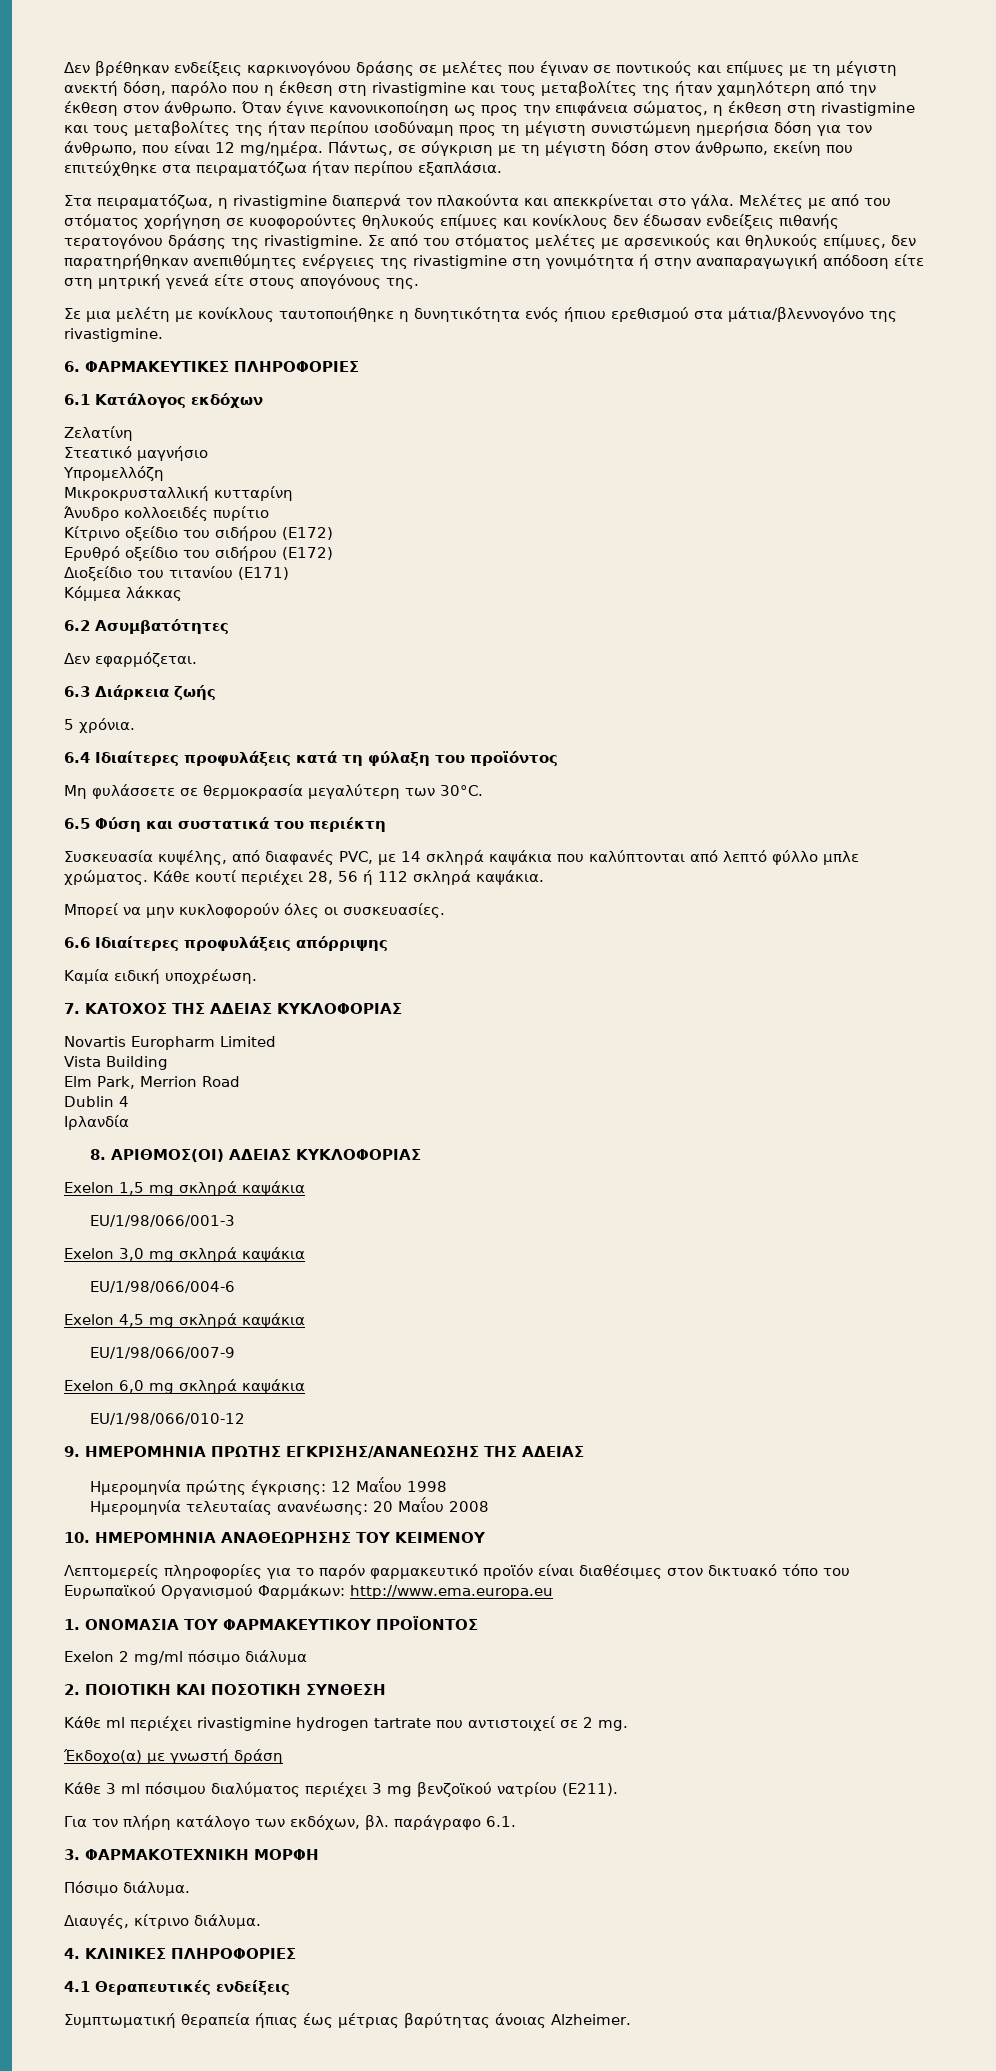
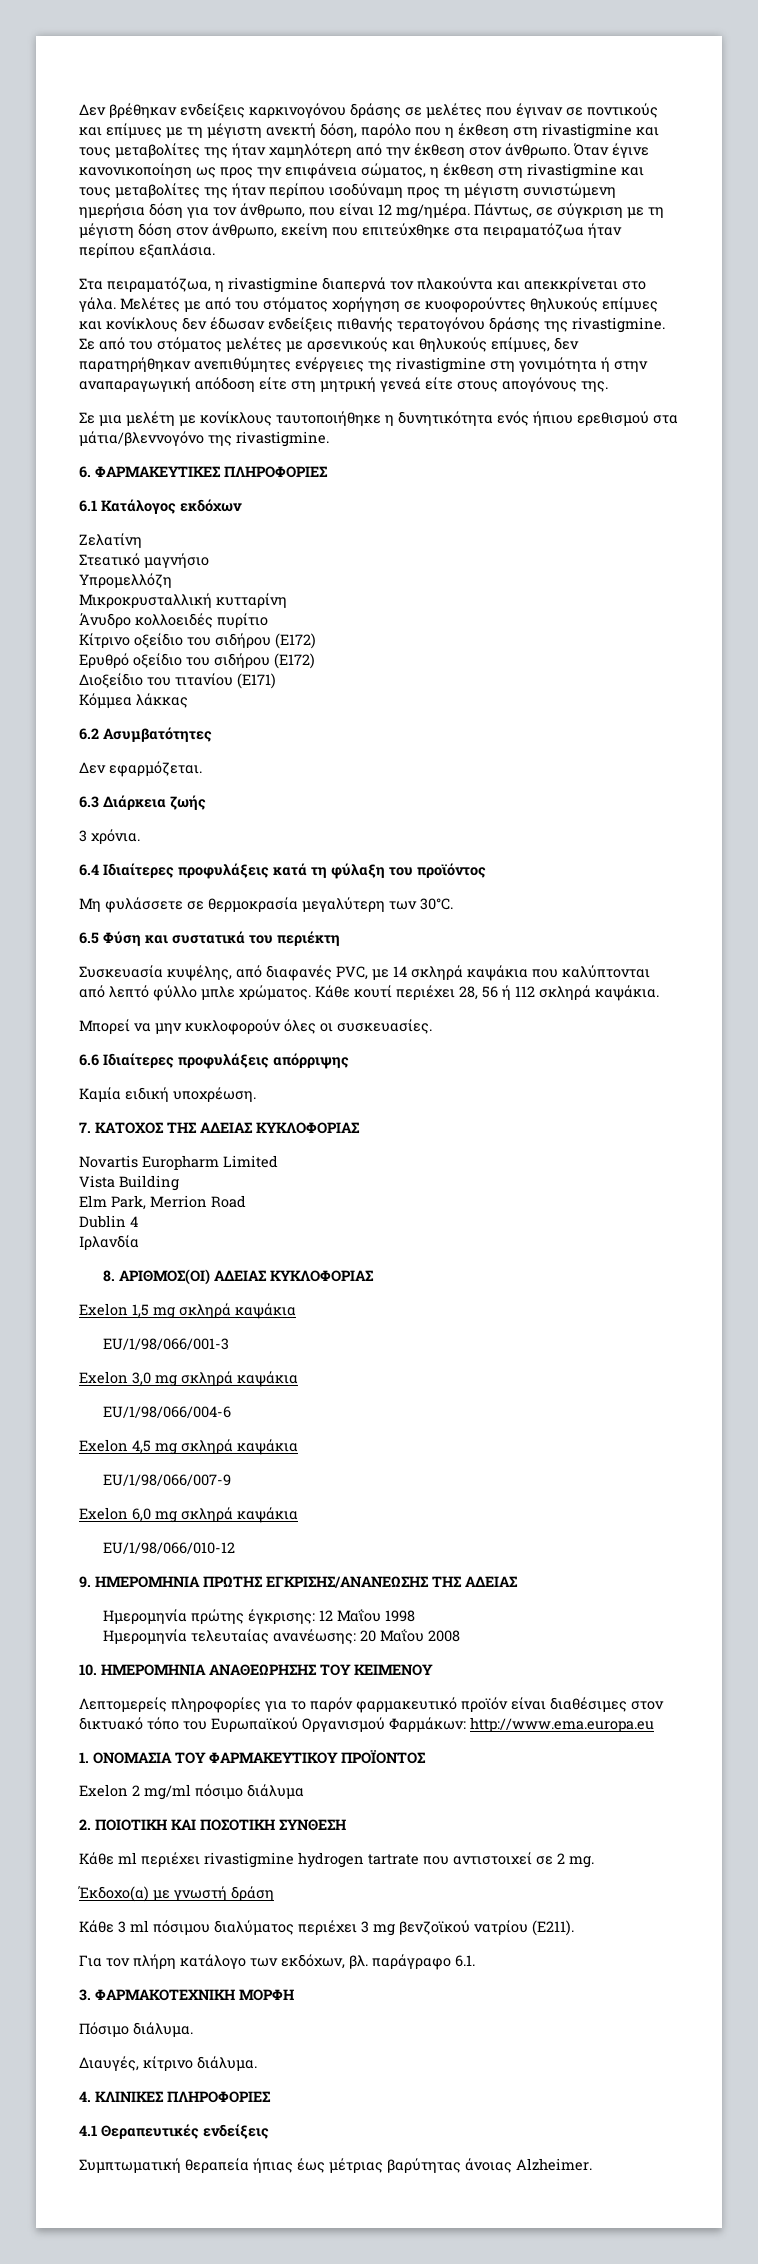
[64,719,74,730] 5 -> [79,830,87,842] 3

